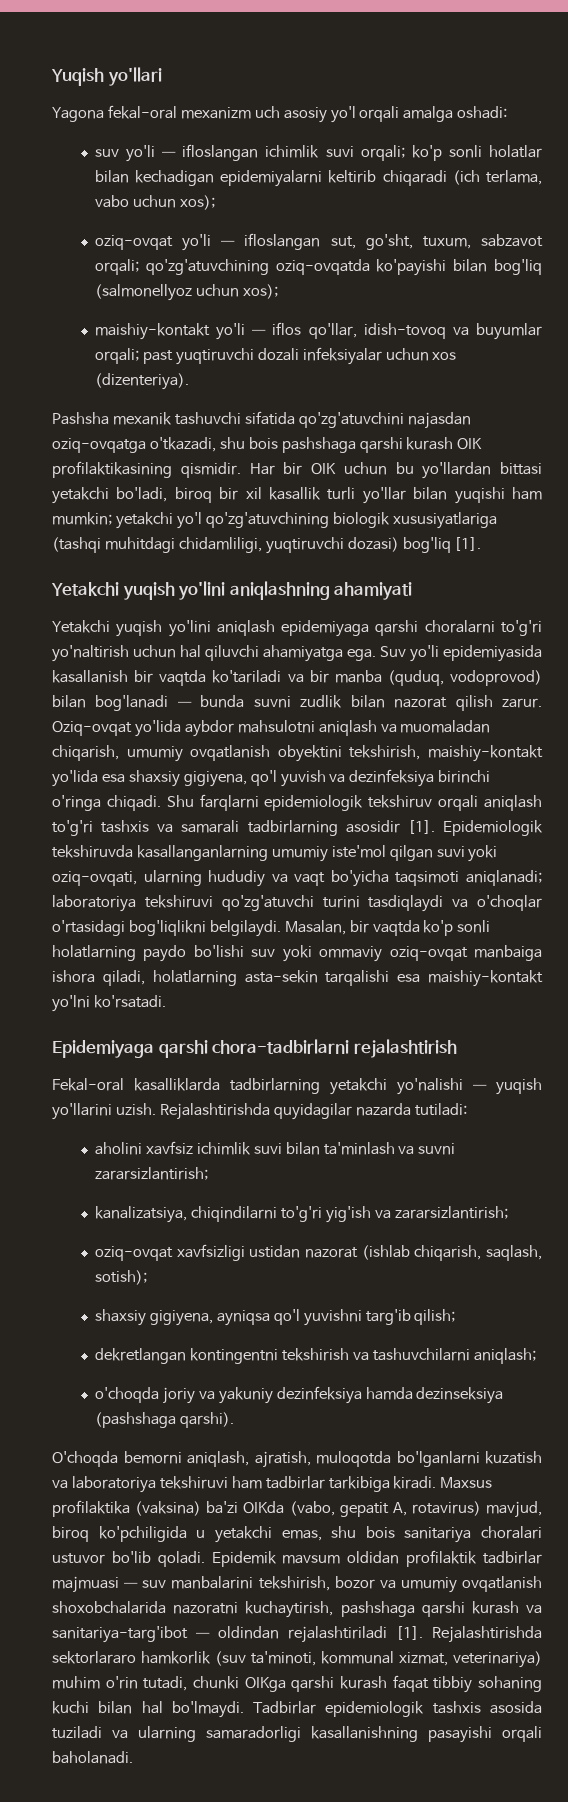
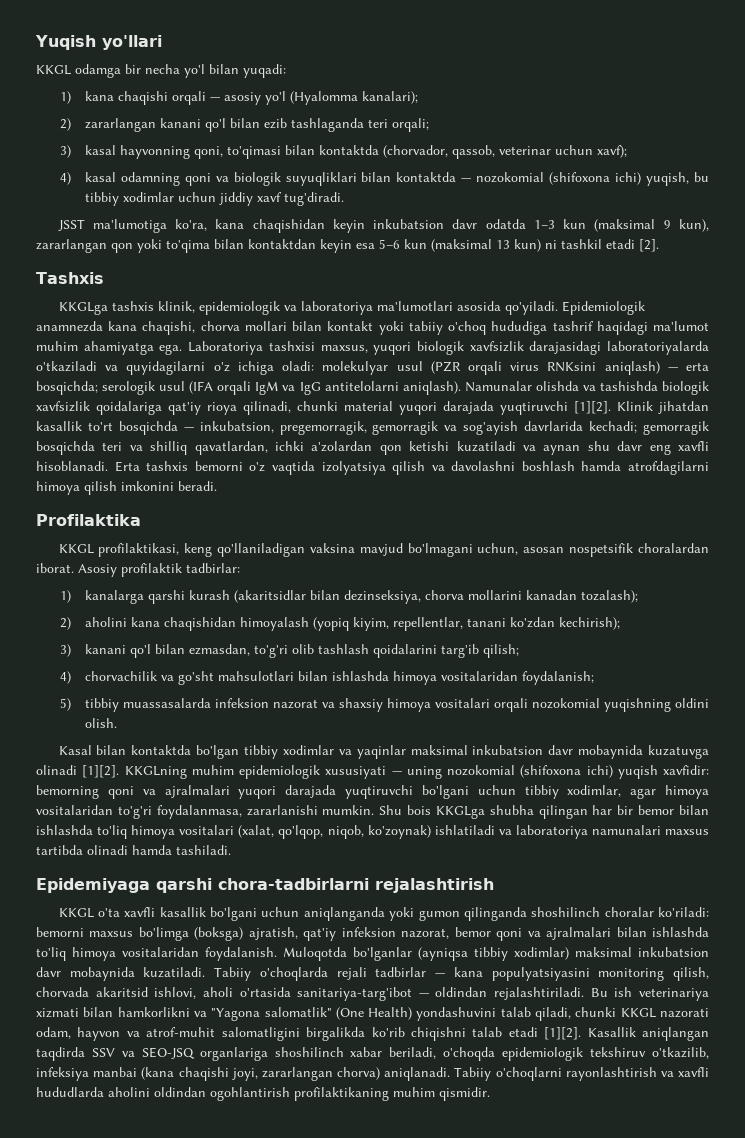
[52,105,508,123] [94,144,543,162] [94,170,542,187] [94,195,215,210] [94,233,543,251] [94,259,542,276] [94,284,278,301] [94,322,542,340] [94,347,457,365] [94,373,189,390] [52,411,471,429] [52,437,483,453] [52,461,542,479] [52,487,542,504] [52,512,497,529] [52,537,482,554] [51,581,413,600] [52,620,542,637] [52,645,542,662] [52,670,542,686] [52,695,542,711] [52,720,491,737] [52,745,543,762] [52,769,491,787] [52,794,542,811] [52,820,543,836] [52,845,498,862] [52,870,542,887] [52,895,542,912] [52,920,491,937] [52,945,542,962] [52,970,543,987] [52,995,166,1012] [52,1039,457,1058] [52,1078,542,1095] [52,1103,467,1120] [94,1141,456,1155] [94,1167,208,1180] [94,1206,508,1223] [94,1244,542,1261] [94,1270,147,1285] [94,1309,456,1326] [94,1348,536,1364] [94,1386,504,1404] [94,1412,234,1428] [52,1451,542,1468] [52,1476,493,1493] [52,1500,542,1518] [52,1526,542,1543] [52,1550,542,1567] [52,1576,542,1593] [52,1601,543,1618] [52,1626,542,1643] [52,1651,542,1668] [52,1675,542,1693] [52,1701,542,1718] [52,1726,542,1743] [52,1751,133,1764] Yagona fekal-oral mexanizm uch asosiy yo'l orqali amalga oshadi: // suv yo'li — ifloslangan ichimlik suvi orqali; ko'p sonli holatlar bilan kechadigan epidemiyalarni keltirib chiqaradi (ich terlama, vabo uchun xos); // oziq-ovqat yo'li — ifloslangan sut, go'sht, tuxum, sabzavot orqali; qo'zg'atuvchining oziq-ovqatda ko'payishi bilan bog'liq (salmonellyoz uchun xos); // maishiy-kontakt yo'li — iflos qo'llar, idish-tovoq va buyumlar orqali; past yuqtiruvchi dozali infeksiyalar uchun xos (dizenteriya). // Pashsha mexanik tashuvchi sifatida qo'zg'atuvchini najasdan oziq-ovqatga o'tkazadi, shu bois pashshaga qarshi kurash OIK profilaktikasining qismidir. Har bir OIK uchun bu yo'llardan bittasi yetakchi bo'ladi, biroq bir xil kasallik turli yo'llar bilan yuqishi ham mumkin; yetakchi yo'l qo'zg'atuvchining biologik xususiyatlariga (tashqi muhitdagi chidamliligi, yuqtiruvchi dozasi) bog'liq [1]. // Yetakchi yuqish yo'lini aniqlashning ahamiyati // Yetakchi yuqish yo'lini aniqlash epidemiyaga qarshi choralarni to'g'ri yo'naltirish uchun hal qiluvchi ahamiyatga ega. Suv yo'li epidemiyasida kasallanish bir vaqtda ko'tariladi va bir manba (quduq, vodoprovod) bilan bog'lanadi — bunda suvni zudlik bilan nazorat qilish zarur. Oziq-ovqat yo'lida aybdor mahsulotni aniqlash va muomaladan chiqarish, umumiy ovqatlanish obyektini tekshirish, maishiy-kontakt yo'lida esa shaxsiy gigiyena, qo'l yuvish va dezinfeksiya birinchi o'ringa chiqadi. Shu farqlarni epidemiologik tekshiruv orqali aniqlash to'g'ri tashxis va samarali tadbirlarning asosidir [1]. Epidemiologik tekshiruvda kasallanganlarning umumiy iste'mol qilgan suvi yoki oziq-ovqati, ularning hududiy va vaqt bo'yicha taqsimoti aniqlanadi; laboratoriya tekshiruvi qo'zg'atuvchi turini tasdiqlaydi va o'choqlar o'rtasidagi bog'liqlikni belgilaydi. Masalan, bir vaqtda ko'p sonli holatlarning paydo bo'lishi suv yoki ommaviy oziq-ovqat manbaiga ishora qiladi, holatlarning asta-sekin tarqalishi esa maishiy-kontakt yo'lni ko'rsatadi. // Epidemiyaga qarshi chora-tadbirlarni rejalashtirish // Fekal-oral kasalliklarda tadbirlarning yetakchi yo'nalishi — yuqish yo'llarini uzish. Rejalashtirishda quyidagilar nazarda tutiladi: // aholini xavfsiz ichimlik suvi bilan ta'minlash va suvni zararsizlantirish; // kanalizatsiya, chiqindilarni to'g'ri yig'ish va zararsizlantirish; // oziq-ovqat xavfsizligi ustidan nazorat (ishlab chiqarish, saqlash, sotish); // shaxsiy gigiyena, ayniqsa qo'l yuvishni targ'ib qilish; // dekretlangan kontingentni tekshirish va tashuvchilarni aniqlash; // o'choqda joriy va yakuniy dezinfeksiya hamda dezinseksiya (pashshaga qarshi). // O'choqda bemorni aniqlash, ajratish, muloqotda bo'lganlarni kuzatish va laboratoriya tekshiruvi ham tadbirlar tarkibiga kiradi. Maxsus profilaktika (vaksina) ba'zi OIKda (vabo, gepatit A, rotavirus) mavjud, biroq ko'pchiligida u yetakchi emas, shu bois sanitariya choralari ustuvor bo'lib qoladi. Epidemik mavsum oldidan profilaktik tadbirlar majmuasi — suv manbalarini tekshirish, bozor va umumiy ovqatlanish shoxobchalarida nazoratni kuchaytirish, pashshaga qarshi kurash va sanitariya-targ'ibot — oldindan rejalashtiriladi [1]. Rejalashtirishda sektorlararo hamkorlik (suv ta'minoti, kommunal xizmat, veterinariya) muhim o'rin tutadi, chunki OIKga qarshi kurash faqat tibbiy sohaning kuchi bilan hal bo'lmaydi. Tadbirlar epidemiologik tashxis asosida tuziladi va ularning samaradorligi kasallanishning pasayishi orqali baholanadi. -> [36,64,286,78] [60,91,418,105] [60,118,429,132] [60,145,627,159] [60,172,709,186] [84,192,344,206] [57,219,709,233] [36,239,659,253] [36,272,104,284] [58,301,645,315] [36,321,710,335] [36,341,709,355] [36,361,709,375] [36,381,709,395] [36,401,709,415] [36,421,709,435] [36,441,709,455] [36,461,709,475] [36,481,217,495] [36,514,141,526] [58,543,709,557] [36,563,240,577] [60,590,638,604] [60,617,620,631] [60,644,519,658] [60,671,594,685] [60,698,709,712] [84,718,117,728] [58,745,709,759] [36,765,709,779] [36,785,710,799] [36,805,709,819] [36,825,709,839] [36,845,231,855] [36,878,494,893] [58,907,709,921] [36,927,709,941] [36,947,709,961] [36,967,710,981] [36,987,709,1001] [36,1007,709,1021] [36,1027,709,1041] [36,1047,709,1061] [36,1067,709,1081] [36,1087,490,1101] KKGL odamga bir necha yo'l bilan yuqadi: // 1) kana chaqishi orqali — asosiy yo'l (Hyalomma kanalari); // 2) zararlangan kanani qo'l bilan ezib tashlaganda teri orqali; // 3) kasal hayvonning qoni, to'qimasi bilan kontaktda (chorvador, qassob, veterinar uchun xavf); // 4) kasal odamning qoni va biologik suyuqliklari bilan kontaktda — nozokomial (shifoxona ichi) yuqish, bu tibbiy xodimlar uchun jiddiy xavf tug'diradi. // JSST ma'lumotiga ko'ra, kana chaqishidan keyin inkubatsion davr odatda 1–3 kun (maksimal 9 kun), zararlangan qon yoki to'qima bilan kontaktdan keyin esa 5–6 kun (maksimal 13 kun) ni tashkil etadi [2]. // Tashxis // KKGLga tashxis klinik, epidemiologik va laboratoriya ma'lumotlari asosida qo'yiladi. Epidemiologik anamnezda kana chaqishi, chorva mollari bilan kontakt yoki tabiiy o'choq hududiga tashrif haqidagi ma'lumot muhim ahamiyatga ega. Laboratoriya tashxisi maxsus, yuqori biologik xavfsizlik darajasidagi laboratoriyalarda o'tkaziladi va quyidagilarni o'z ichiga oladi: molekulyar usul (PZR orqali virus RNKsini aniqlash) — erta bosqichda; serologik usul (IFA orqali IgM va IgG antitelolarni aniqlash). Namunalar olishda va tashishda biologik xavfsizlik qoidalariga qat'iy rioya qilinadi, chunki material yuqori darajada yuqtiruvchi [1][2]. Klinik jihatdan kasallik to'rt bosqichda — inkubatsion, pregemorragik, gemorragik va sog'ayish davrlarida kechadi; gemorragik bosqichda teri va shilliq qavatlardan, ichki a'zolardan qon ketishi kuzatiladi va aynan shu davr eng xavfli hisoblanadi. Erta tashxis bemorni o'z vaqtida izolyatsiya qilish va davolashni boshlash hamda atrofdagilarni himoya qilish imkonini beradi. // Profilaktika // KKGL profilaktikasi, keng qo'llaniladigan vaksina mavjud bo'lmagani uchun, asosan nospetsifik choralardan iborat. Asosiy profilaktik tadbirlar: // 1) kanalarga qarshi kurash (akaritsidlar bilan dezinseksiya, chorva mollarini kanadan tozalash); // 2) aholini kana chaqishidan himoyalash (yopiq kiyim, repellentlar, tanani ko'zdan kechirish); // 3) kanani qo'l bilan ezmasdan, to'g'ri olib tashlash qoidalarini targ'ib qilish; // 4) chorvachilik va go'sht mahsulotlari bilan ishlashda himoya vositalaridan foydalanish; // 5) tibbiy muassasalarda infeksion nazorat va shaxsiy himoya vositalari orqali nozokomial yuqishning oldini olish. // Kasal bilan kontaktda bo'lgan tibbiy xodimlar va yaqinlar maksimal inkubatsion davr mobaynida kuzatuvga olinadi [1][2]. KKGLning muhim epidemiologik xususiyati — uning nozokomial (shifoxona ichi) yuqish xavfidir: bemorning qoni va ajralmalari yuqori darajada yuqtiruvchi bo'lgani uchun tibbiy xodimlar, agar himoya vositalaridan to'g'ri foydalanmasa, zararlanishi mumkin. Shu bois KKGLga shubha qilingan har bir bemor bilan ishlashda to'liq himoya vositalari (xalat, qo'lqop, niqob, ko'zoynak) ishlatiladi va laboratoriya namunalari maxsus tartibda olinadi hamda tashiladi. // Epidemiyaga qarshi chora-tadbirlarni rejalashtirish // KKGL o'ta xavfli kasallik bo'lgani uchun aniqlanganda yoki gumon qilinganda shoshilinch choralar ko'riladi: bemorni maxsus bo'limga (boksga) ajratish, qat'iy infeksion nazorat, bemor qoni va ajralmalari bilan ishlashda to'liq himoya vositalaridan foydalanish. Muloqotda bo'lganlar (ayniqsa tibbiy xodimlar) maksimal inkubatsion davr mobaynida kuzatiladi. Tabiiy o'choqlarda rejali tadbirlar — kana populyatsiyasini monitoring qilish, chorvada akaritsid ishlovi, aholi o'rtasida sanitariya-targ'ibot — oldindan rejalashtiriladi. Bu ish veterinariya xizmati bilan hamkorlikni va "Yagona salomatlik" (One Health) yondashuvini talab qiladi, chunki KKGL nazorati odam, hayvon va atrof-muhit salomatligini birgalikda ko'rib chiqishni talab etadi [1][2]. Kasallik aniqlangan taqdirda SSV va SEO-JSQ organlariga shoshilinch xabar beriladi, o'choqda epidemiologik tekshiruv o'tkazilib, infeksiya manbai (kana chaqishi joyi, zararlangan chorva) aniqlanadi. Tabiiy o'choqlarni rayonlashtirish va xavfli hududlarda aholini oldindan ogohlantirish profilaktikaning muhim qismidir.

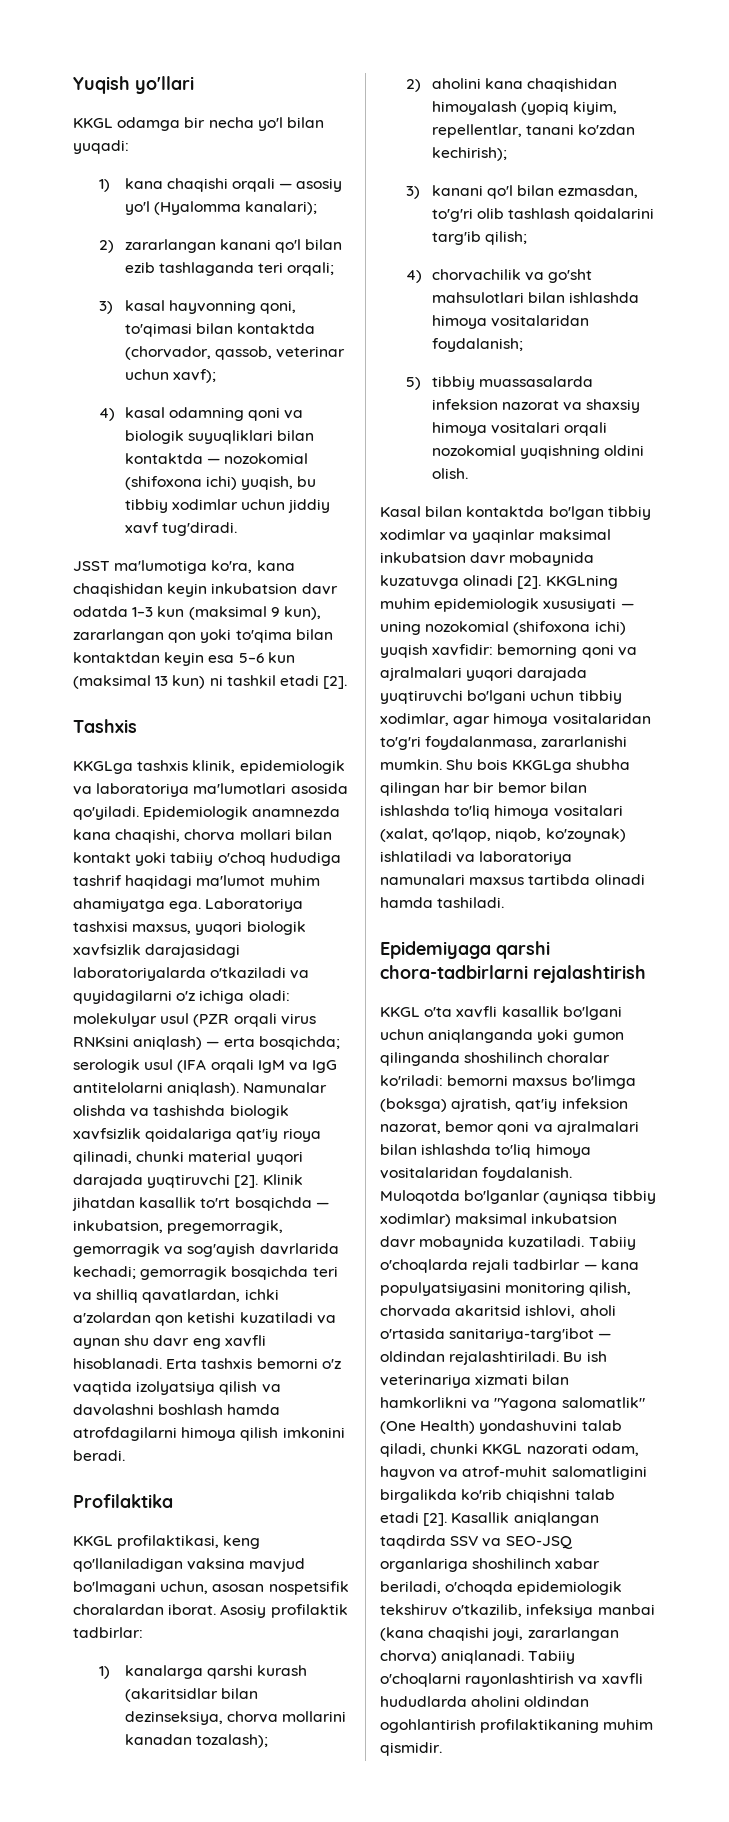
[574,401,611,414] [1][2]. -> [234,1175,259,1188] [2].
[82,765,120,778] [1][2]. -> [517,576,542,589] [2].
[544,1027,582,1040] [1][2]. -> [423,1513,448,1526] [2].

